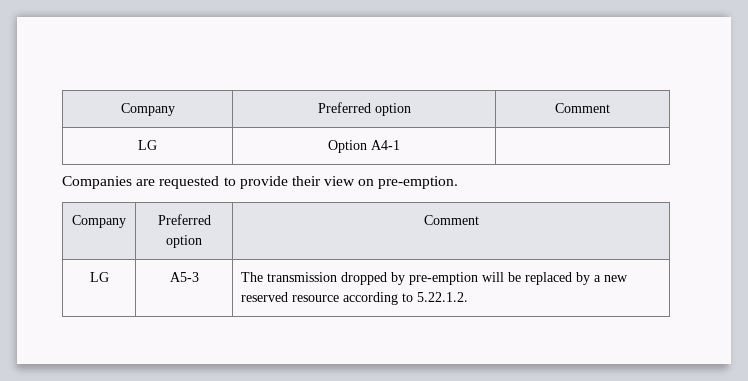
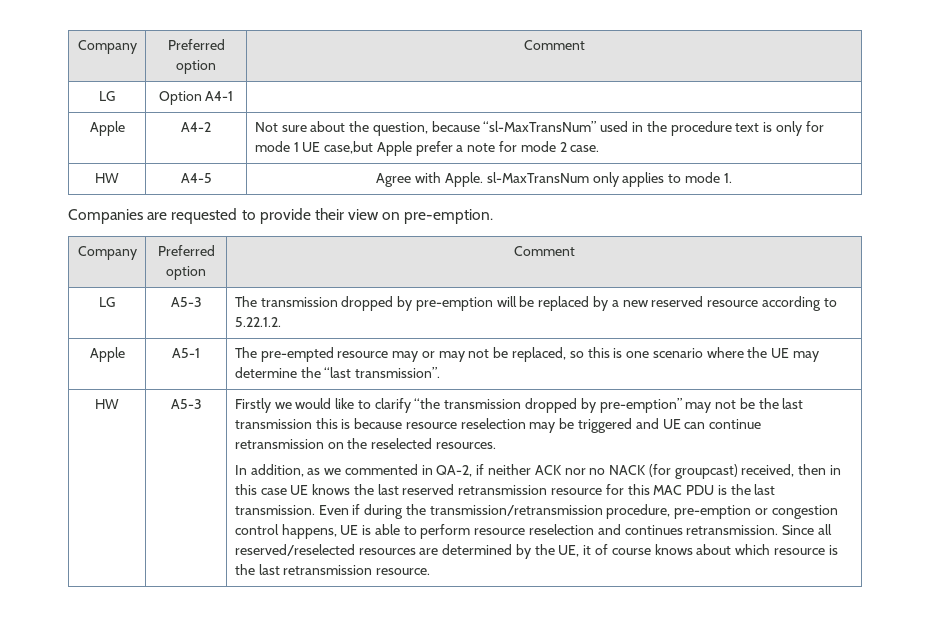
(400, 145) none -> [89,121,125,136] [181,122,211,132] [254,121,824,136] [254,141,600,156] [95,173,119,183] [180,173,212,183] [376,172,732,187] // Apple | A4-2 | Not sure about the question, because “sl-MaxTransNum” used in the procedure text is only for mode 1 UE case,but Apple prefer a note for mode 2 case. // HW | A4-5 | Agree with Apple. sl-MaxTransNum only applies to mode 1.
(469, 297) none -> [89,347,125,362] [172,348,200,358] [234,347,819,362] [234,367,441,378] [95,399,119,409] [170,399,202,409] [234,398,804,413] [234,418,762,433] [234,438,496,449] [234,464,841,479] [234,484,776,495] [234,504,838,519] [234,524,832,539] [234,544,838,559] [234,564,431,575] // Apple | A5-1 | The pre-empted resource may or may not be replaced, so this is one scenario where the UE may determine the “last transmission”. // HW | A5-3 | Firstly we would like to clarify “the transmission dropped by pre-emption” may not be the last transmission this is because resource reselection may be triggered and UE can continue retransmission on the reselected resources. // In addition, as we commented in QA-2, if neither ACK nor no NACK (for groupcast) received, then in this case UE knows the last reserved retransmission resource for this MAC PDU is the last transmission. Even if during the transmission/retransmission procedure, pre-emption or congestion control happens, UE is able to perform resource reselection and continues retransmission. Since all reserved/reselected resources are determined by the UE, it of course knows about which resource is the last retransmission resource.

